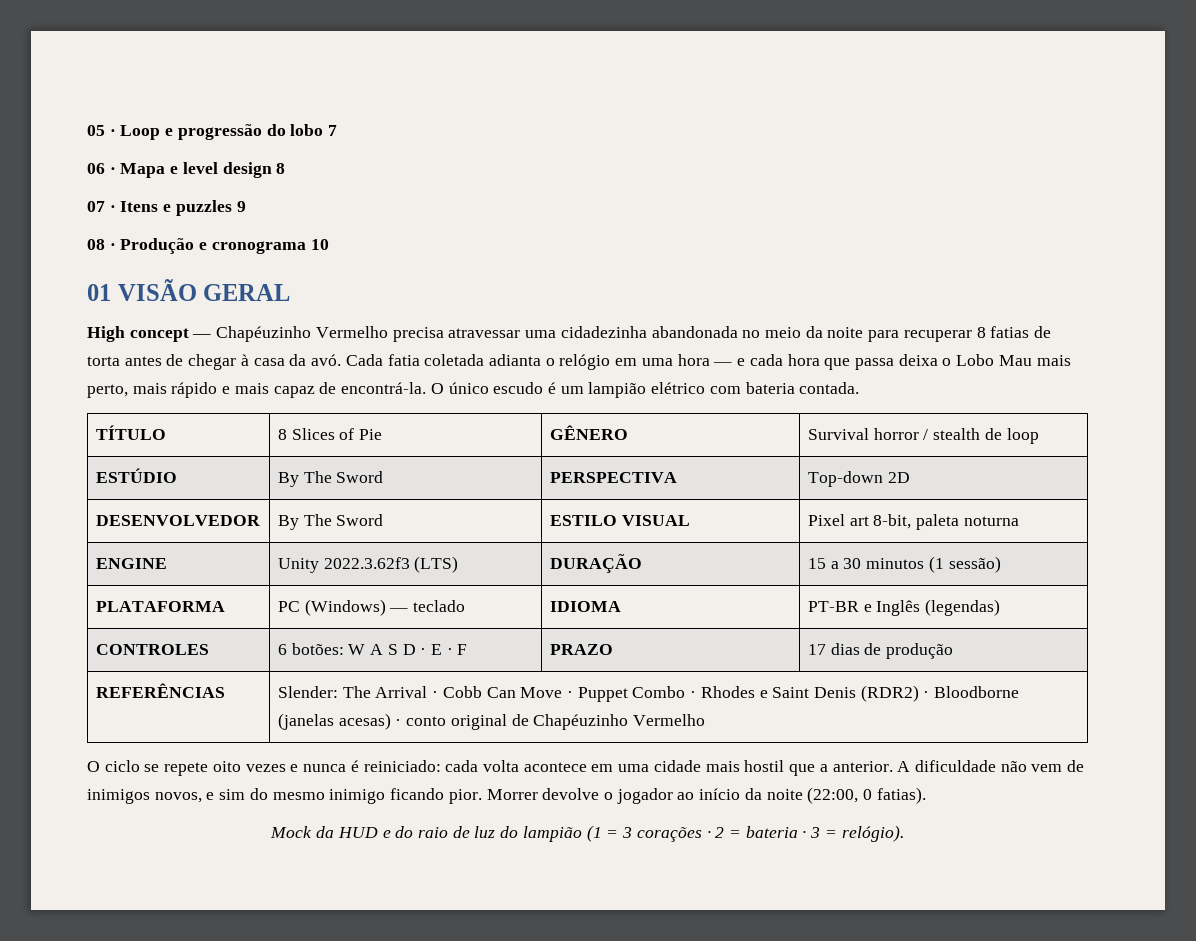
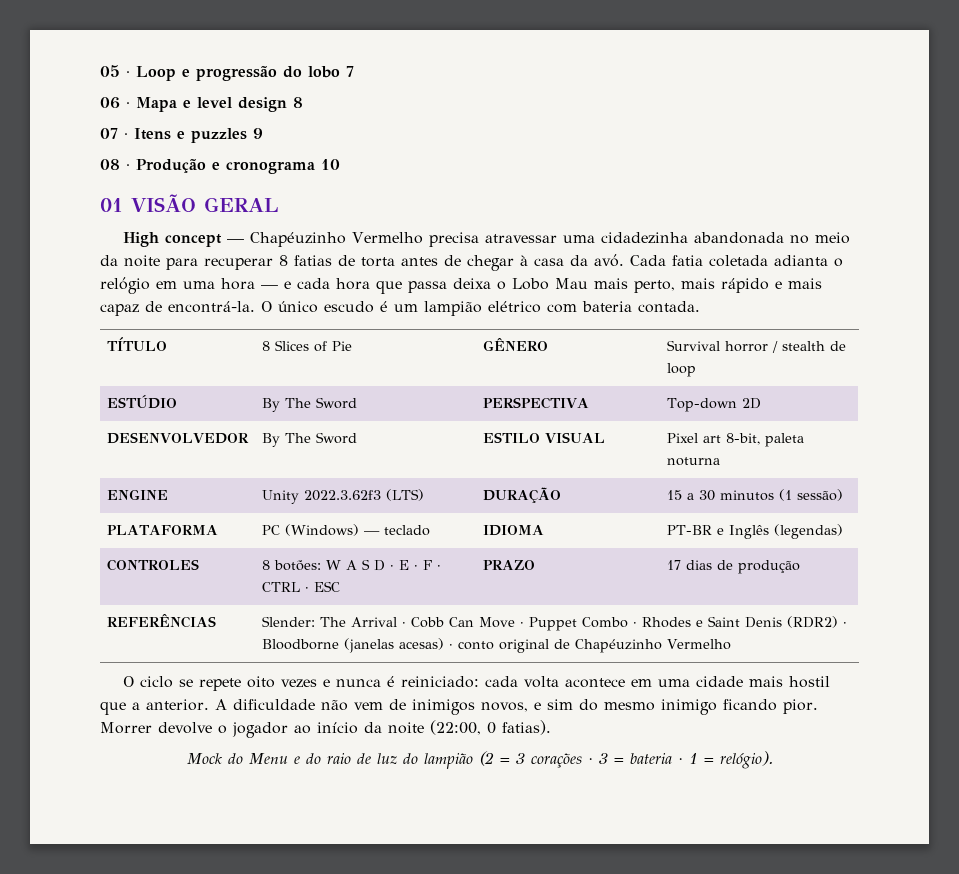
[277,644,287,655] 6 -> [261,560,270,570] 8
(468, 649) none -> [436,565,441,570] [261,581,340,592] · CTRL · ESC
[316,826,378,838] da HUD -> [227,753,288,764] do Menu
[586,825,602,842] (1 -> [478,751,494,766] (2
[715,827,725,838] 2 -> [598,753,608,764] 3
[810,827,821,838] 3 -> [688,753,698,764] 1

